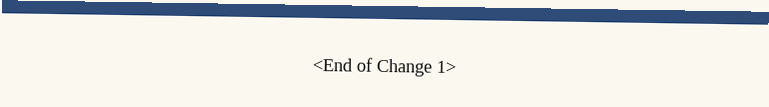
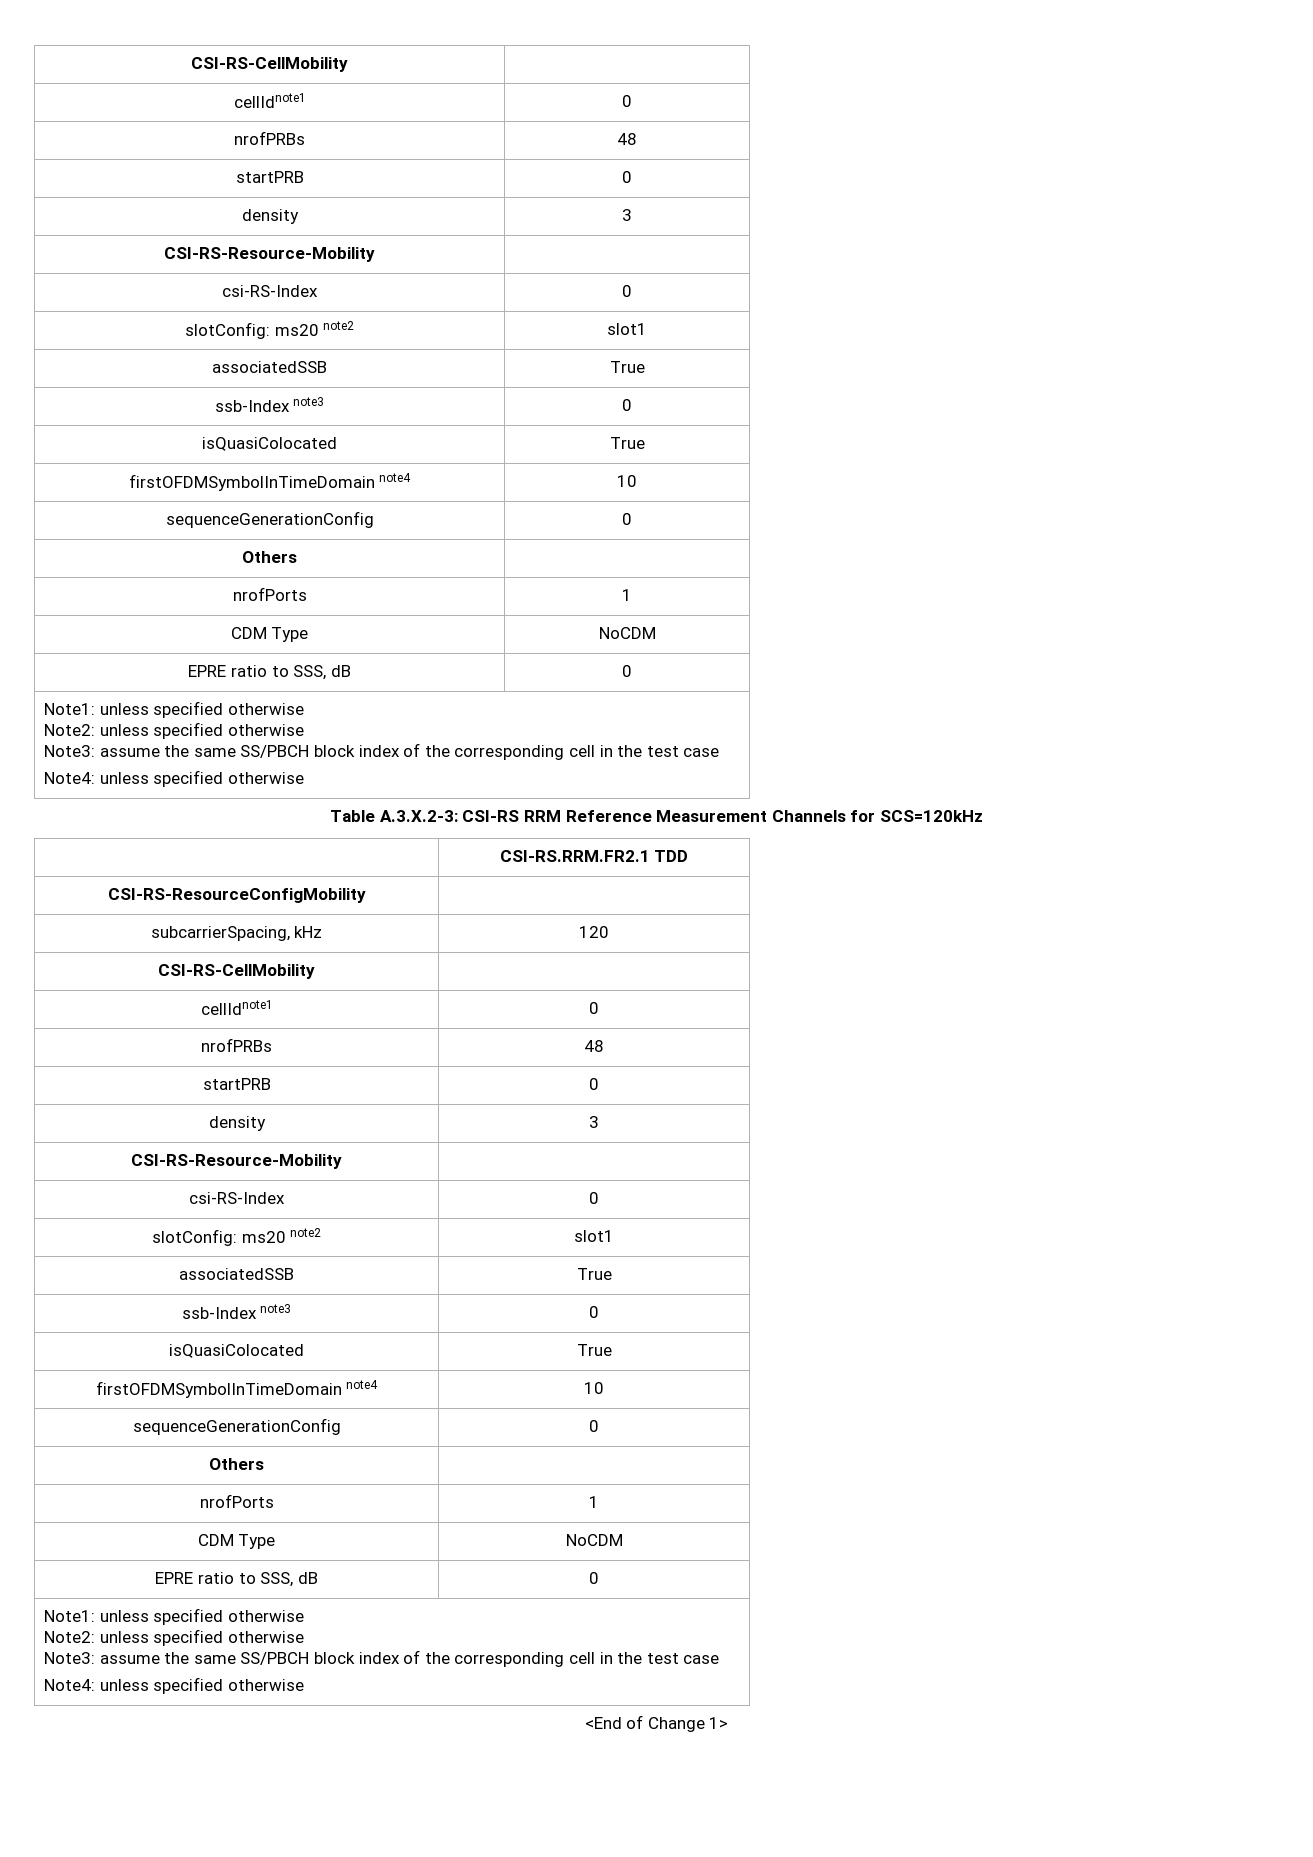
(312, 64) none -> [191,57,348,72] [233,93,306,108] [622,95,632,107] [234,131,305,145] [617,133,637,145] [235,171,304,183] [622,171,632,183] [241,209,299,224] [622,209,632,221] [164,247,375,262] [222,285,318,297] [622,285,632,297] [184,321,355,339] [607,323,647,335] [212,361,327,373] [609,361,645,373] [214,397,325,412] [622,399,632,411] [202,437,337,451] [609,437,645,449] [128,473,412,491] [617,475,637,487] [165,511,374,528] [622,513,632,525] [242,551,297,563] [232,587,307,601] [622,589,632,601] [230,627,309,642] [598,627,656,639] [188,665,351,680] [622,665,632,677] [44,701,304,718] [44,722,304,739] [44,743,720,760] [44,770,304,787] [330,810,983,822] [499,850,689,862] [107,888,366,903] [150,926,323,941] [579,926,609,938] [158,964,315,979] [200,1000,273,1015] [589,1002,599,1014] [201,1038,272,1052] [584,1040,604,1052] [202,1078,271,1090] [589,1078,599,1090] [208,1116,266,1131] [589,1116,599,1128] [131,1154,342,1169] [189,1192,285,1204] [589,1192,599,1204] [151,1228,322,1246] [574,1230,614,1242] [179,1268,294,1280] [576,1268,612,1280] [181,1304,292,1319] [589,1306,599,1318] [169,1344,304,1358] [576,1344,612,1356] [95,1380,379,1398] [584,1382,604,1394] [132,1418,341,1435] [589,1420,599,1432] [209,1458,264,1470] [199,1494,274,1508] [589,1496,599,1508] [197,1534,276,1549] [565,1534,623,1546] [155,1572,318,1587] [589,1572,599,1584] [44,1608,304,1625] [44,1629,304,1646] [44,1650,720,1667] [44,1677,304,1694] CSI-RS-CellMobility | // cellIdnote1 | 0 // nrofPRBs | 48 // startPRB | 0 // density | 3 // CSI-RS-Resource-Mobility | // csi-RS-Index | 0 // slotConfig: ms20 note2 | slot1 // associatedSSB | True // ssb-Index note3 | 0 // isQuasiColocated | True // firstOFDMSymbolInTimeDomain note4 | 10 // sequenceGenerationConfig | 0 // Others | // nrofPorts | 1 // CDM Type | NoCDM // EPRE ratio to SSS, dB | 0 // Note1: unless specified otherwise // Note2: unless specified otherwise // Note3: assume the same SS/PBCH block index of the corresponding cell in the test case // Note4: unless specified otherwise // Table A.3.X.2-3: CSI-RS RRM Reference Measurement Channels for SCS=120kHz // | CSI-RS.RRM.FR2.1 TDD // CSI-RS-ResourceConfigMobility | // subcarrierSpacing, kHz | 120 // CSI-RS-CellMobility | // cellIdnote1 | 0 // nrofPRBs | 48 // startPRB | 0 // density | 3 // CSI-RS-Resource-Mobility | // csi-RS-Index | 0 // slotConfig: ms20 note2 | slot1 // associatedSSB | True // ssb-Index note3 | 0 // isQuasiColocated | True // firstOFDMSymbolInTimeDomain note4 | 10 // sequenceGenerationConfig | 0 // Others | // nrofPorts | 1 // CDM Type | NoCDM // EPRE ratio to SSS, dB | 0 // Note1: unless specified otherwise // Note2: unless specified otherwise // Note3: assume the same SS/PBCH block index of the corresponding cell in the test case // Note4: unless specified otherwise //

